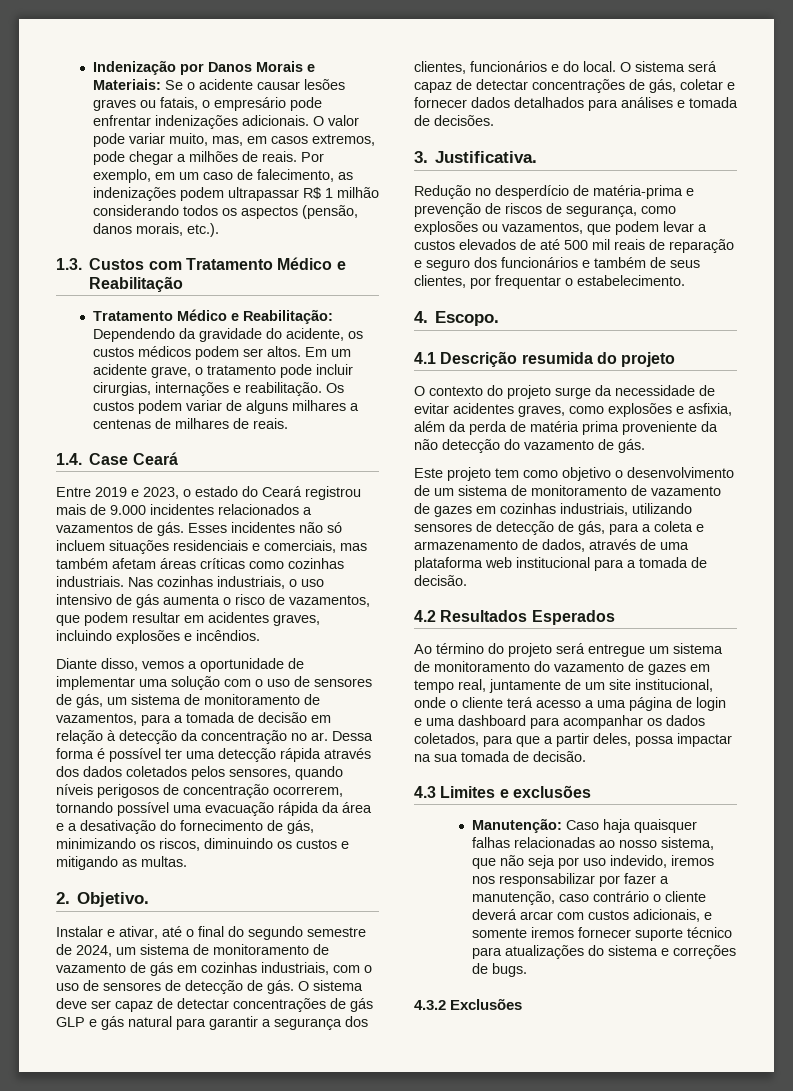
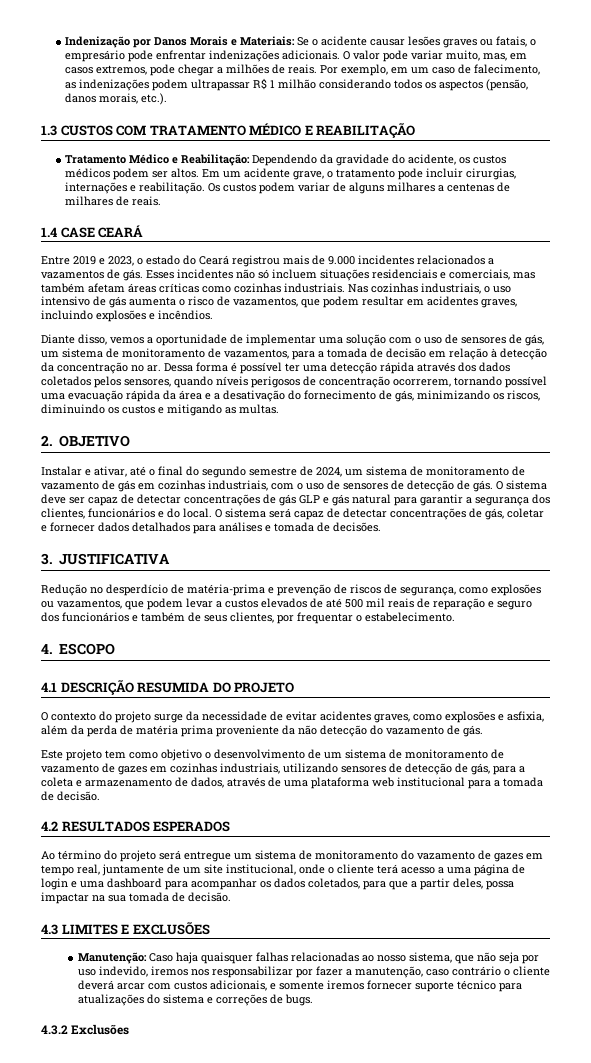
[56,257,346,270] [89,276,184,292] 1.3. Custos com Tratamento Médico e Reabilitação -> [41,123,416,138] 1.3 CUSTOS COM TRATAMENTO MÉDICO E REABILITAÇÃO
[56,452,178,465] 1.4. Case Ceará -> [41,225,144,238] 1.4 CASE CEARÁ
[77,892,150,907] Objetivo. -> [58,435,130,447] OBJETIVO
[435,151,538,163] Justificativa. -> [58,553,170,565] JUSTIFICATIVA
[435,311,500,326] Escopo. -> [58,643,115,655] ESCOPO
[440,351,676,367] Descrição resumida do projeto -> [60,680,295,695] DESCRIÇÃO RESUMIDA DO PROJETO
[440,610,615,625] Resultados Esperados -> [61,821,231,832] RESULTADOS ESPERADOS
[440,785,591,798] Limites e exclusões -> [61,922,210,935] LIMITES E EXCLUSÕES

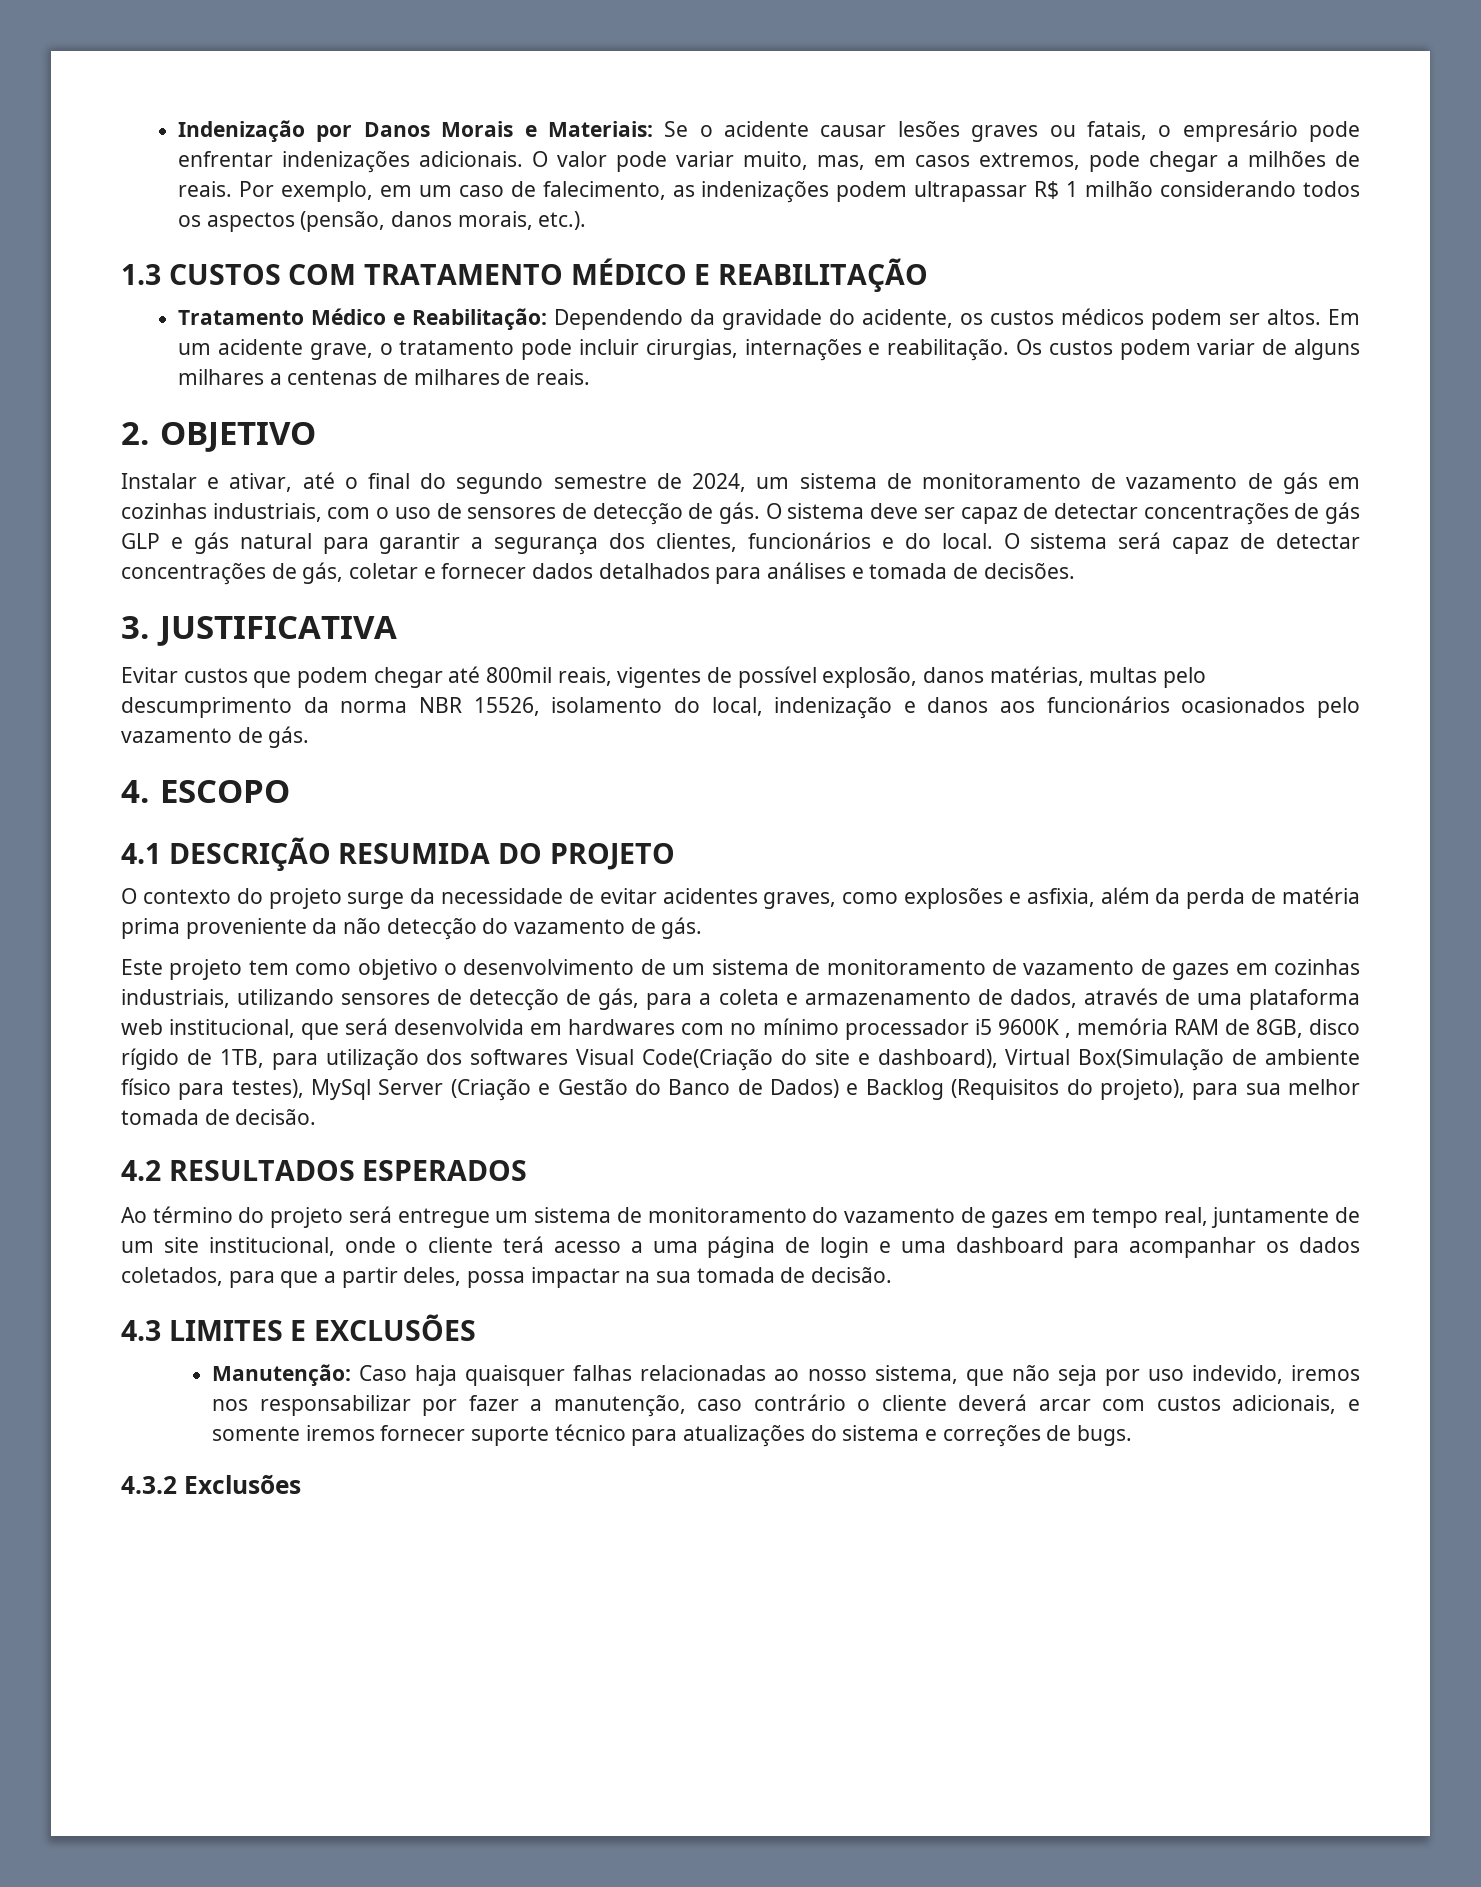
[41,225,144,238] [41,255,494,267] [41,269,535,281] [41,283,511,294] [41,296,517,308] [41,310,213,322] [41,334,544,346] [41,348,547,360] [41,362,510,374] [41,376,547,388] [41,390,540,402] [41,404,279,416] // 1.4 CASE CEARÁ // Entre 2019 e 2023, o estado do Ceará registrou mais de 9.000 incidentes relacionados a vazamentos de gás. Esses incidentes não só incluem situações residenciais e comerciais, mas também afetam áreas críticas como cozinhas industriais. Nas cozinhas industriais, o uso intensivo de gás aumenta o risco de vazamentos, que podem resultar em acidentes graves, incluindo explosões e incêndios. // Diante disso, vemos a oportunidade de implementar uma solução com o uso de sensores de gás, um sistema de monitoramento de vazamentos, para a tomada de decisão em relação à detecção da concentração no ar. Dessa forma é possível ter uma detecção rápida através dos dados coletados pelos sensores, quando níveis perigosos de concentração ocorrerem, tornando possível uma evacuação rápida da área e a desativação do fornecimento de gás, minimizando os riscos, diminuindo os custos e mitigando as multas. -> (591, 377) none
[41,584,541,596] [41,598,532,610] [41,612,455,624] Redução no desperdício de matéria-prima e prevenção de riscos de segurança, como explosões ou vazamentos, que podem levar a custos elevados de até 500 mil reais de reparação e seguro dos funcionários e também de seus clientes, por frequentar o estabelecimento. -> [121,666,1207,688] [121,696,1360,719] [121,726,310,748] Evitar custos que podem chegar até 800mil reais, vigentes de possível explosão, danos matérias, multas pelo descumprimento da norma NBR 15526, isolamento do local, indenização e danos aos funcionários ocasionados pelo vazamento de gás.
[397,777,500,789] institucional para a -> [169,1018,1361,1040] [121,1048,1360,1071] [121,1078,1360,1101] institucional, que será desenvolvida em hardwares com no mínimo processador i5 9600K , memória RAM de 8GB, disco rígido de 1TB, para utilização dos softwares Visual Code(Criação do site e dashboard), Virtual Box(Simulação de ambiente físico para testes), MySql Server (Criação e Gestão do Banco de Dados) e Backlog (Requisitos do projeto), para sua melhor

